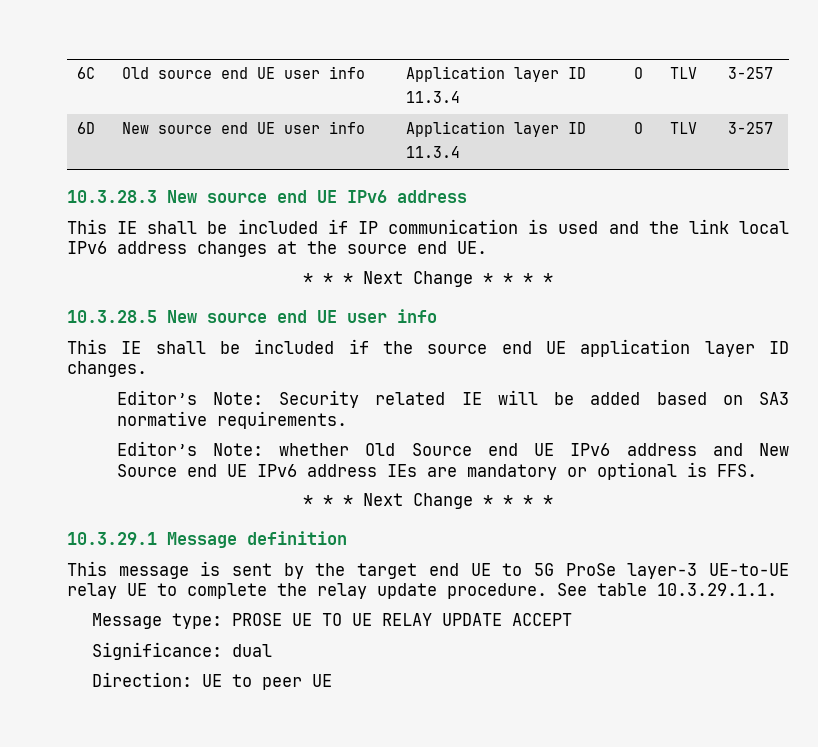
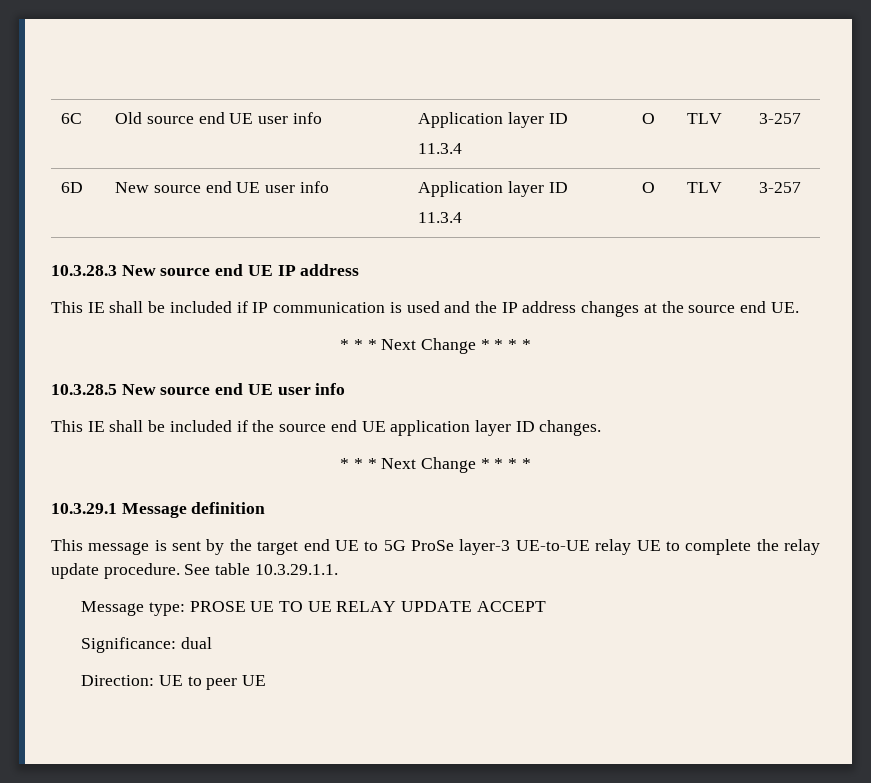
[347,190,387,203] IPv6 -> [277,265,296,276] IP
[688,219,789,234] [67,241,107,254] link local IPv6 -> [501,302,518,313] IP
[116,390,789,408] [116,411,347,429] [116,441,789,456] [116,462,757,480] // Editor’s Note: Security related IE will be added based on SA3 normative requirements. // Editor’s Note: whether Old Source end UE IPv6 address and New Source end UE IPv6 address IEs are mandatory or optional is FFS. -> (602, 428) none

